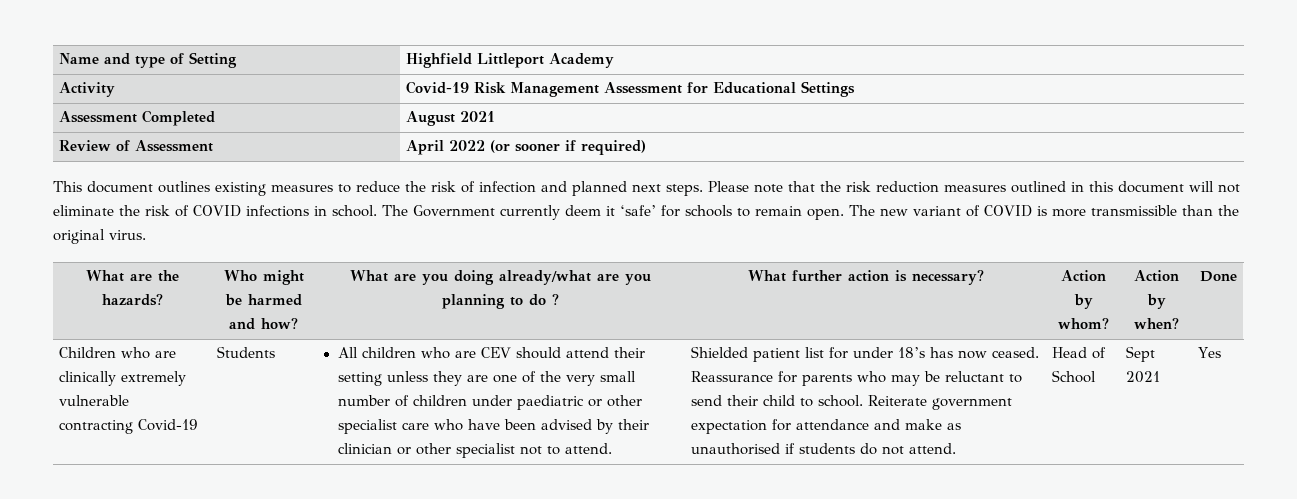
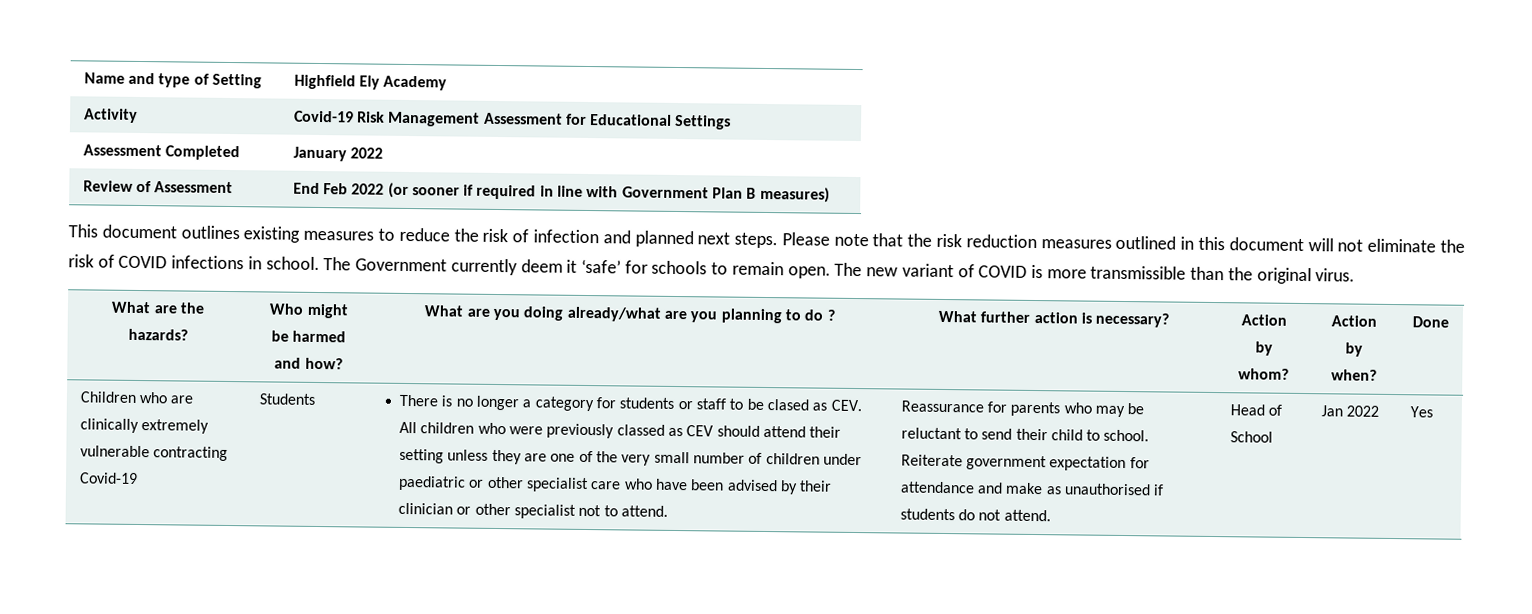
[477,53,545,68] Littleport -> [358,75,380,90] Ely
[406,111,496,126] August 2021 -> [292,146,383,162] January 2022
[406,140,445,155] April -> [292,182,348,195] End Feb
[581,140,647,155] required) -> [476,184,830,203] required in line with Government Plan B measures)
[337,347,476,359] All children who are -> [399,394,862,412] [399,421,684,439] There is no longer a category for students or staff to be clased as CEV. All children who were previously classed as
[691,346,1040,362] Shielded patient list for under 18’s has now ceased. -> (669, 511) none
[1126,346,1156,362] [1126,371,1161,383] Sept 2021 -> [1320,405,1379,417] Jan 2022

